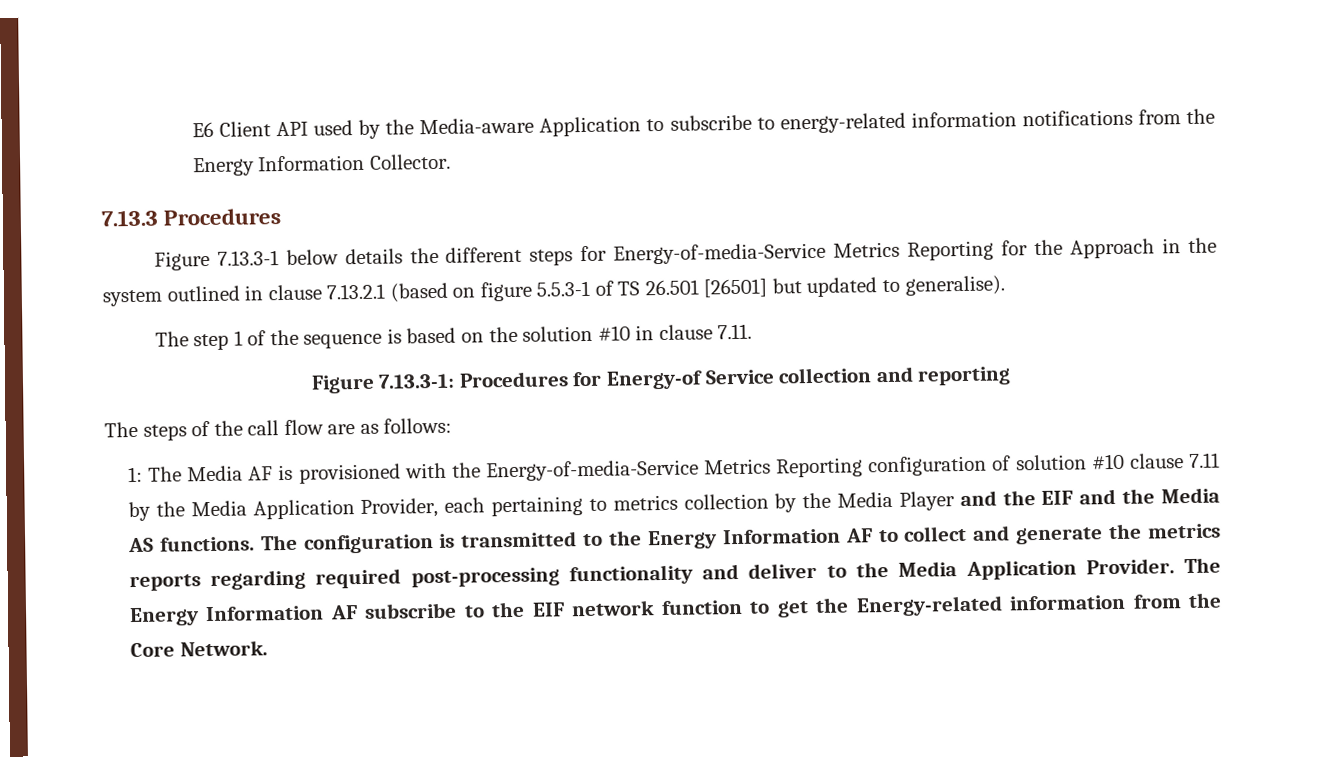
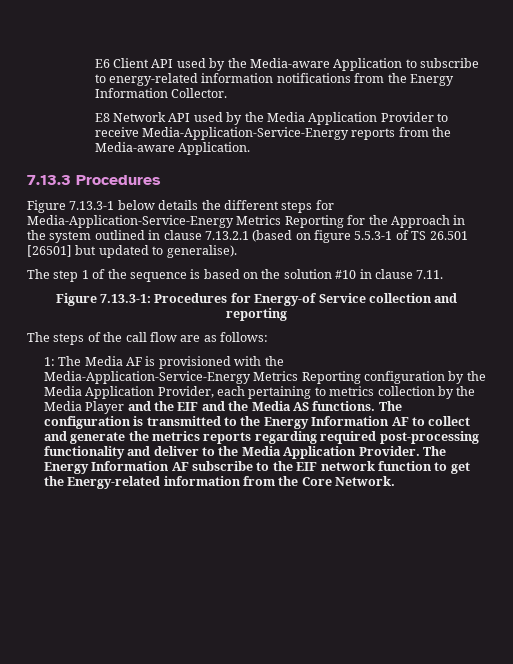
(451, 161) none -> [94,112,449,125] [94,127,452,140] [94,142,251,155] // E8 Network API used by the Media Application Provider to receive Media-Application-Service-Energy reports from the Media-aware Application.
[613,242,827,265] Energy-of-media-Service -> [27,215,234,228] Media-Application-Service-Energy
[485,459,699,482] Energy-of-media-Service -> [43,371,251,384] Media-Application-Service-Energy
[992,452,1220,471] of solution #10 clause 7.11 -> (446, 377) none

